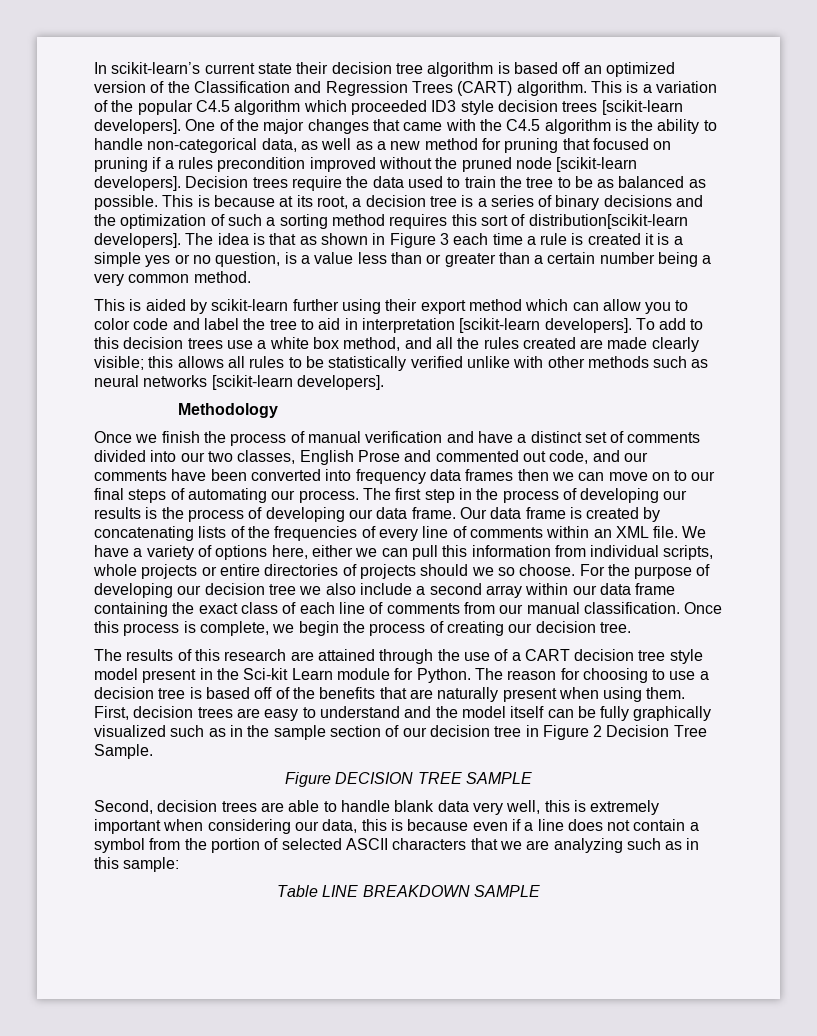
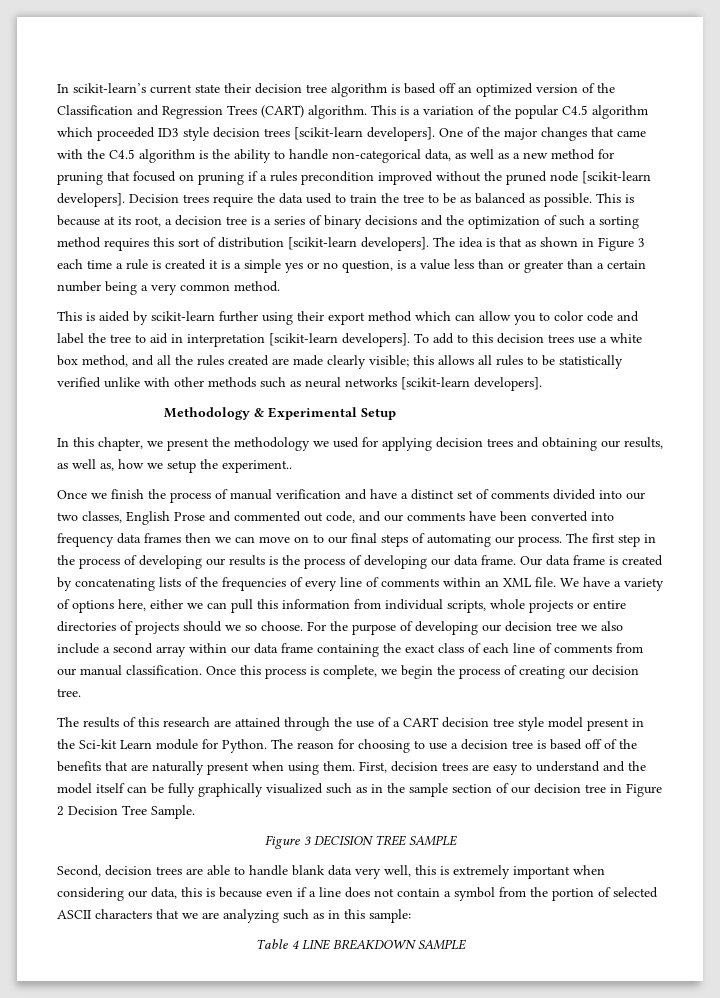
[528,214,688,229] distribution[scikit-learn -> [218,237,357,250] distribution [scikit-learn
(278, 410) none -> [253,407,396,420] [57,437,663,451] [57,459,292,473] & Experimental Setup // In this chapter, we present the methodology we used for applying decision trees and obtaining our results, as well as, how we setup the experiment..
(332, 779) none -> [303,836,311,845] 3
(319, 891) none -> [291,940,299,949] 4

